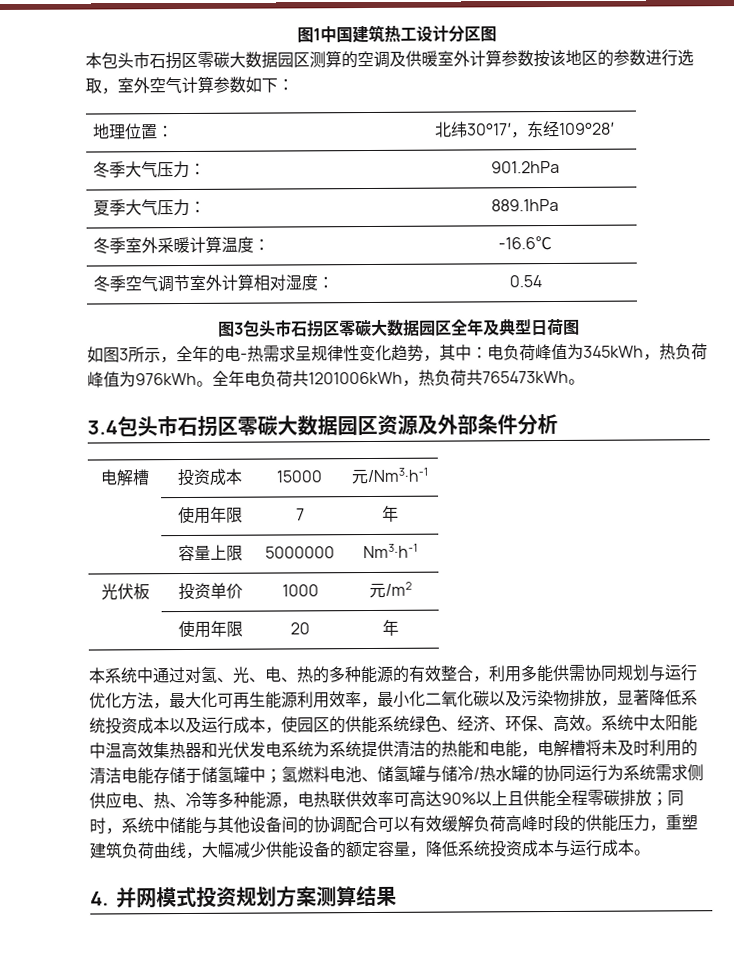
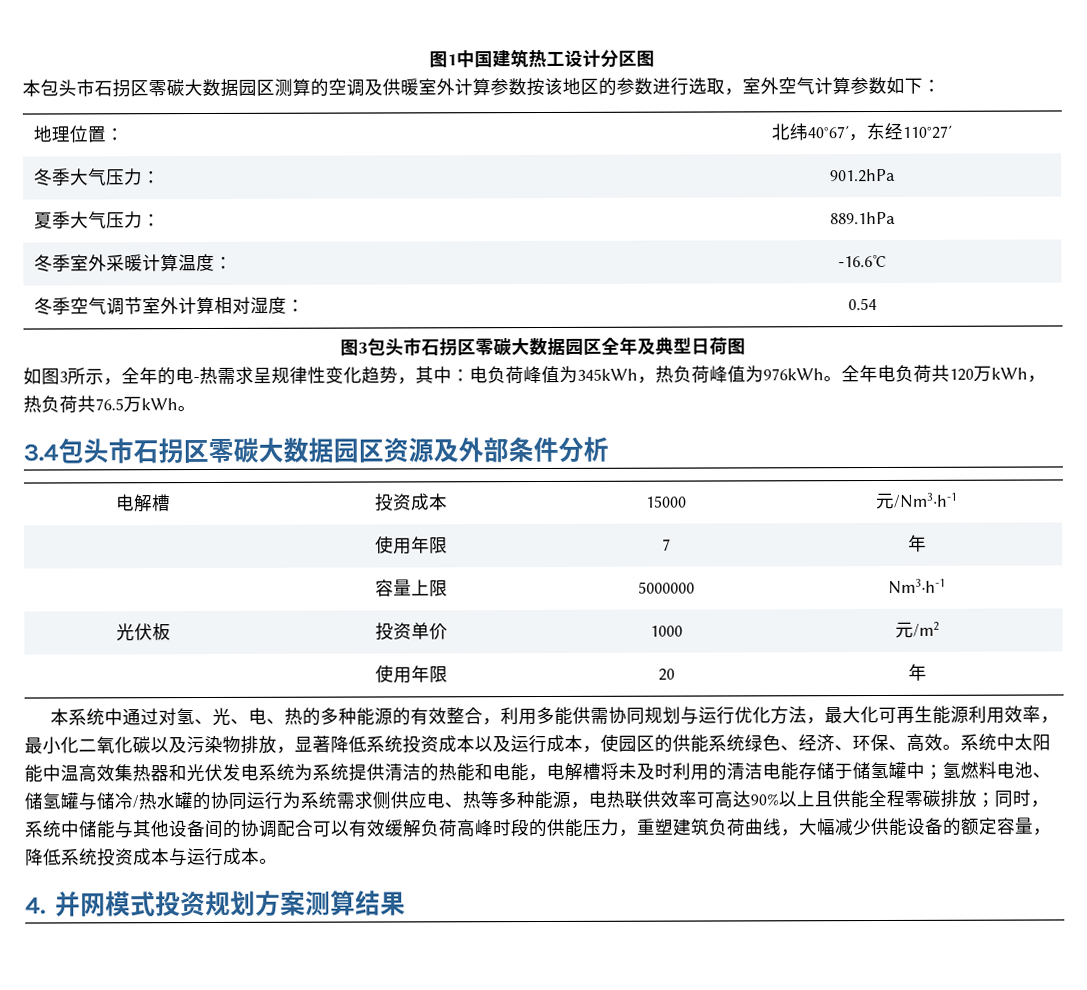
[467,120,615,139] 30°17′，东经109°28′ -> [806,122,952,142] 40°67′，东经110°27′
[308,369,569,387] 1201006kWh，热负荷共765473kWh -> [949,365,1046,383] [23,395,178,414] 120万kWh，热负荷共76.5万kWh
[169,791,202,809] 、冷 -> (481, 800) none

